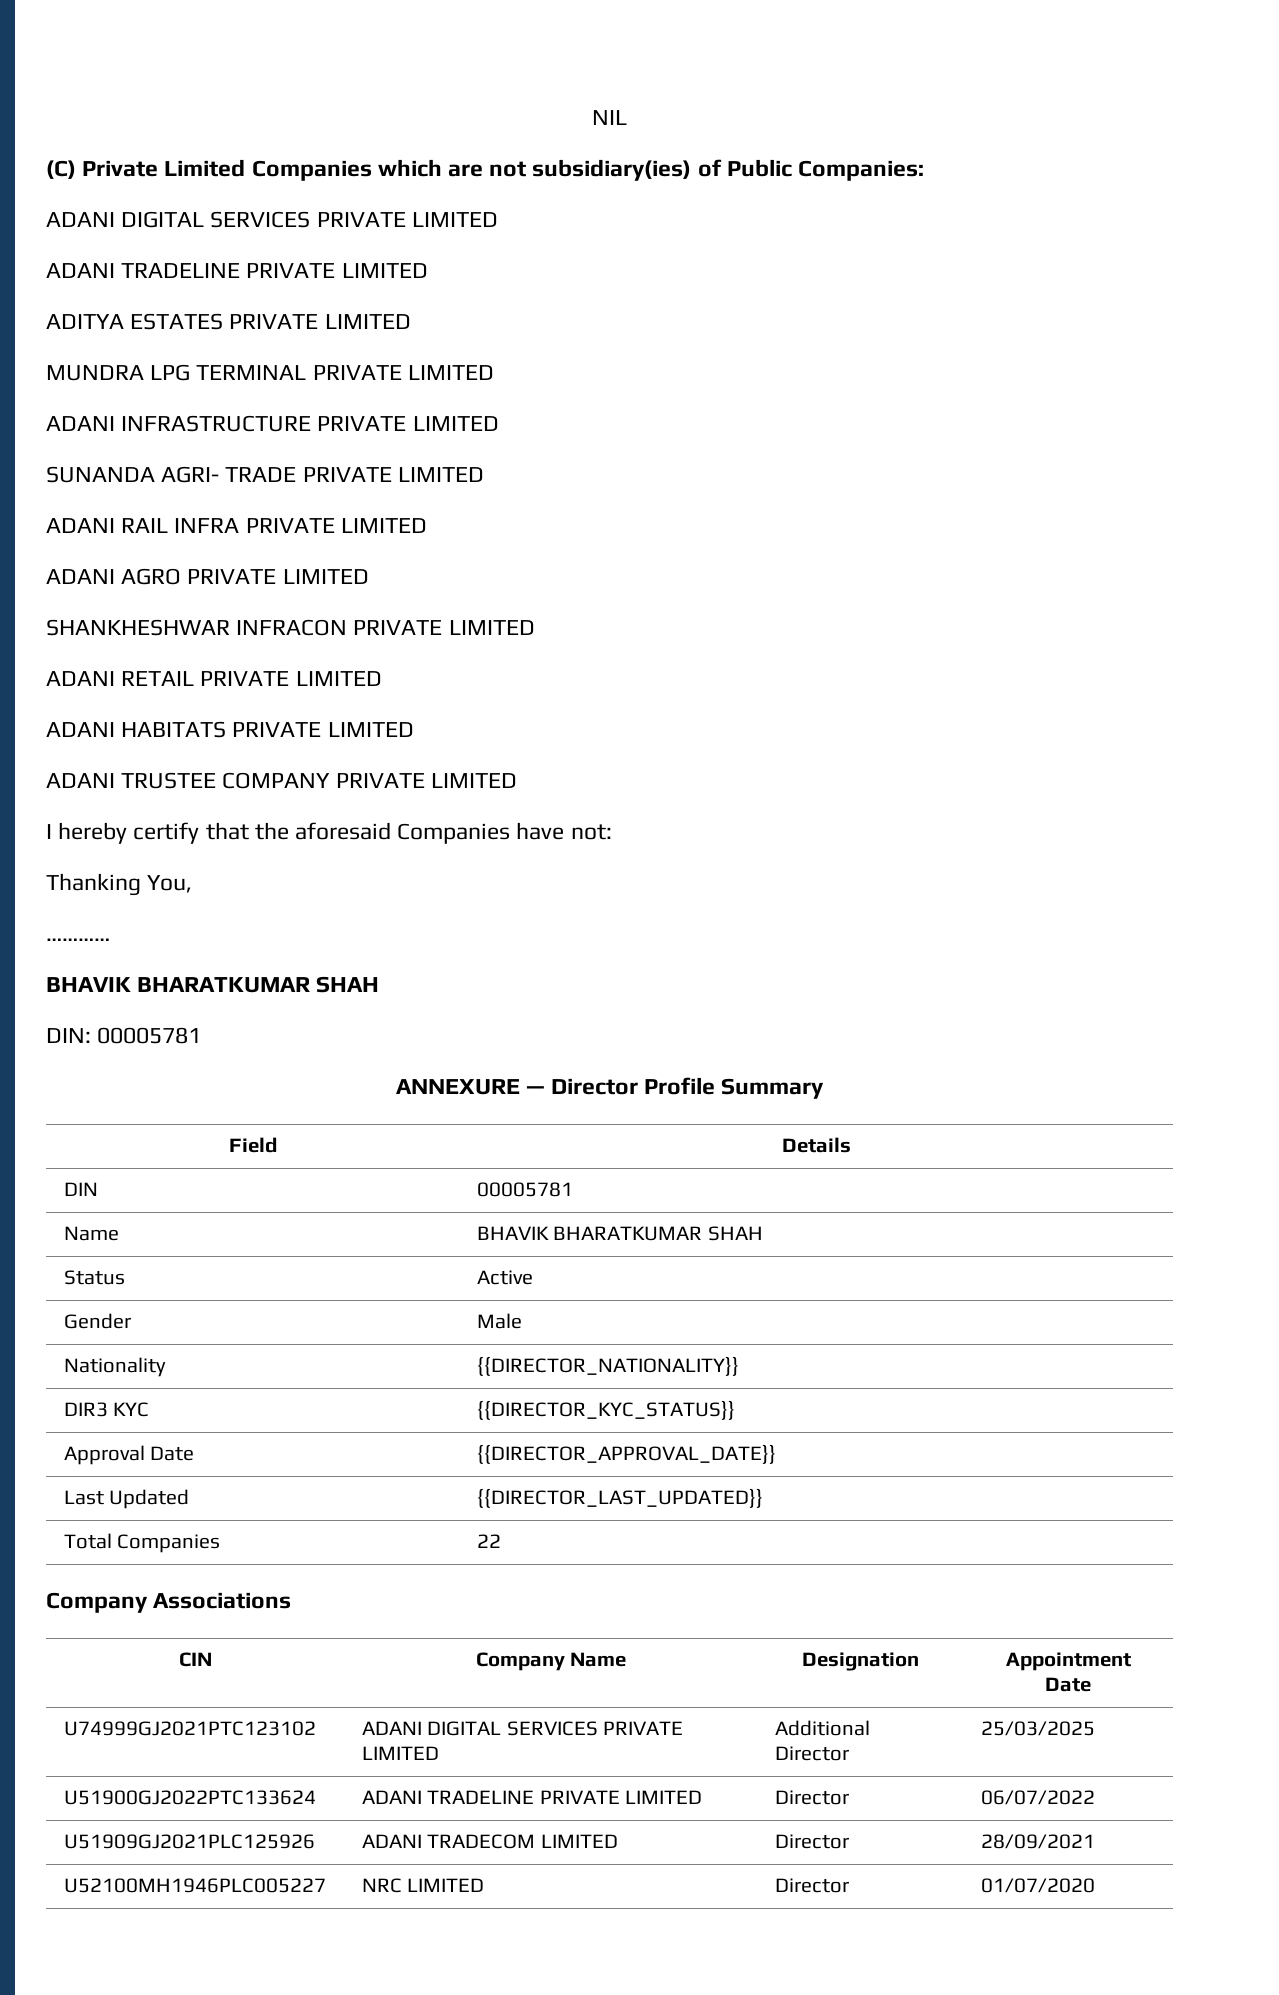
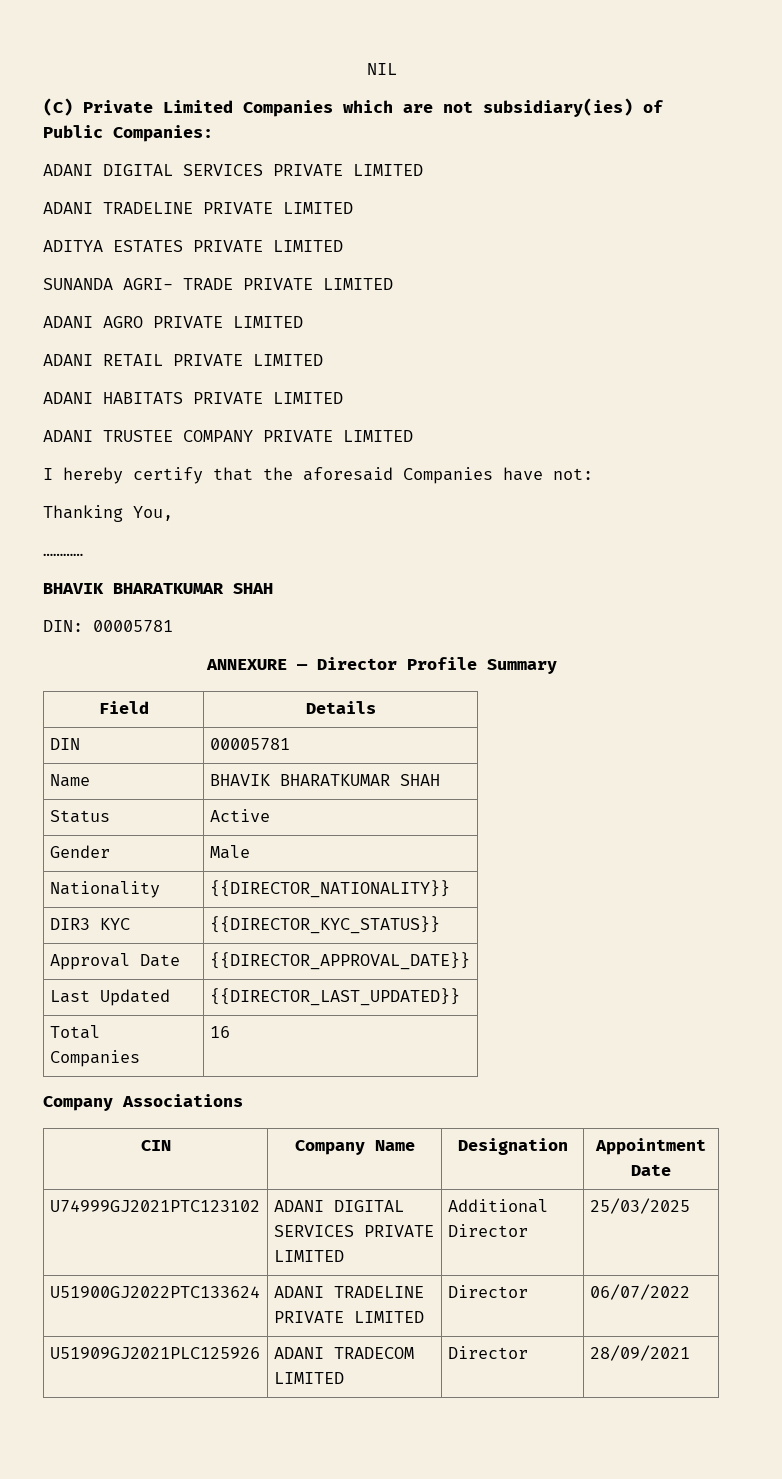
[46,364,494,381] [46,415,499,432] // MUNDRA LPG TERMINAL PRIVATE LIMITED // ADANI INFRASTRUCTURE PRIVATE LIMITED -> (343, 246) none
[46,518,427,533] // ADANI RAIL INFRA PRIVATE LIMITED -> (393, 284) none
[46,619,535,636] // SHANKHESHWAR INFRACON PRIVATE LIMITED -> (303, 322) none
[476,1534,501,1548] 22 -> [209,1026,230,1038] 16
[63,1878,326,1893] [361,1878,485,1893] [774,1878,849,1893] [980,1878,1095,1893] // U52100MH1946PLC005227 | NRC LIMITED | Director | 01/07/2020 -> (690, 1353) none

